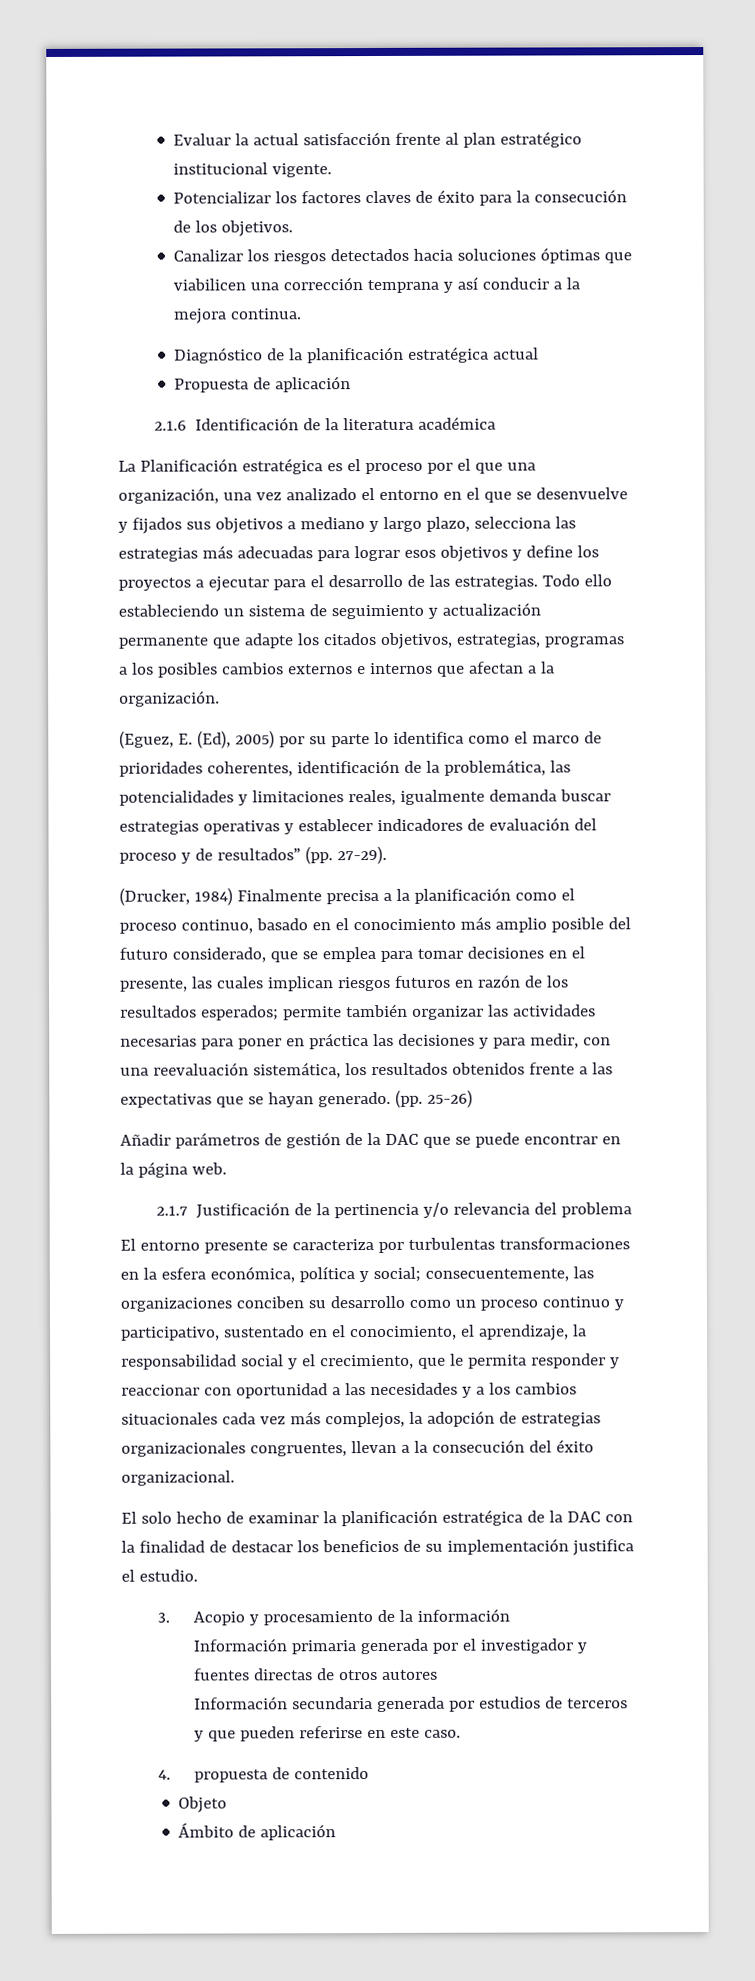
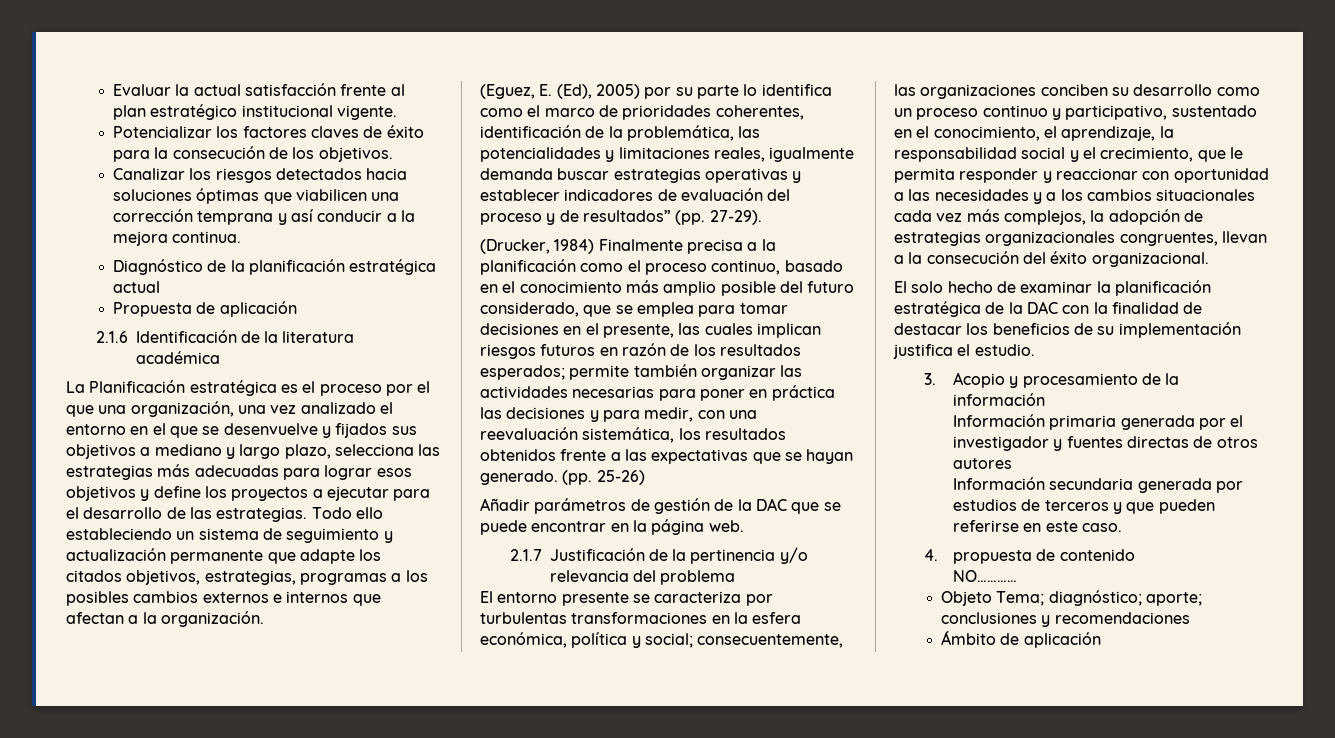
(370, 1773) none -> [953,570,1018,582] // NO…………
(228, 1804) none -> [996,590,1203,606] [941,612,1190,627] Tema; diagnóstico; aporte; conclusiones y recomendaciones

